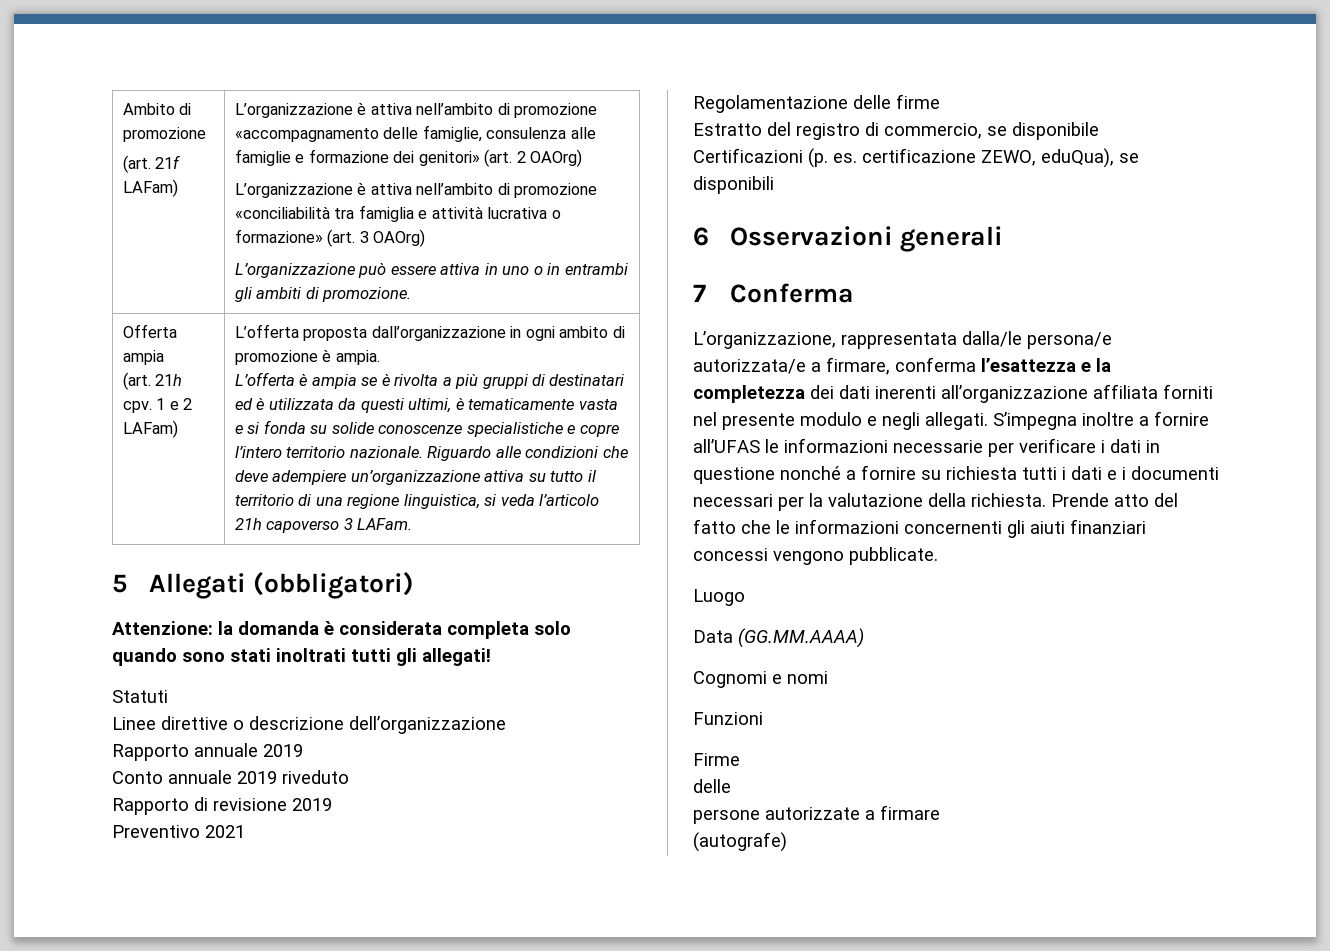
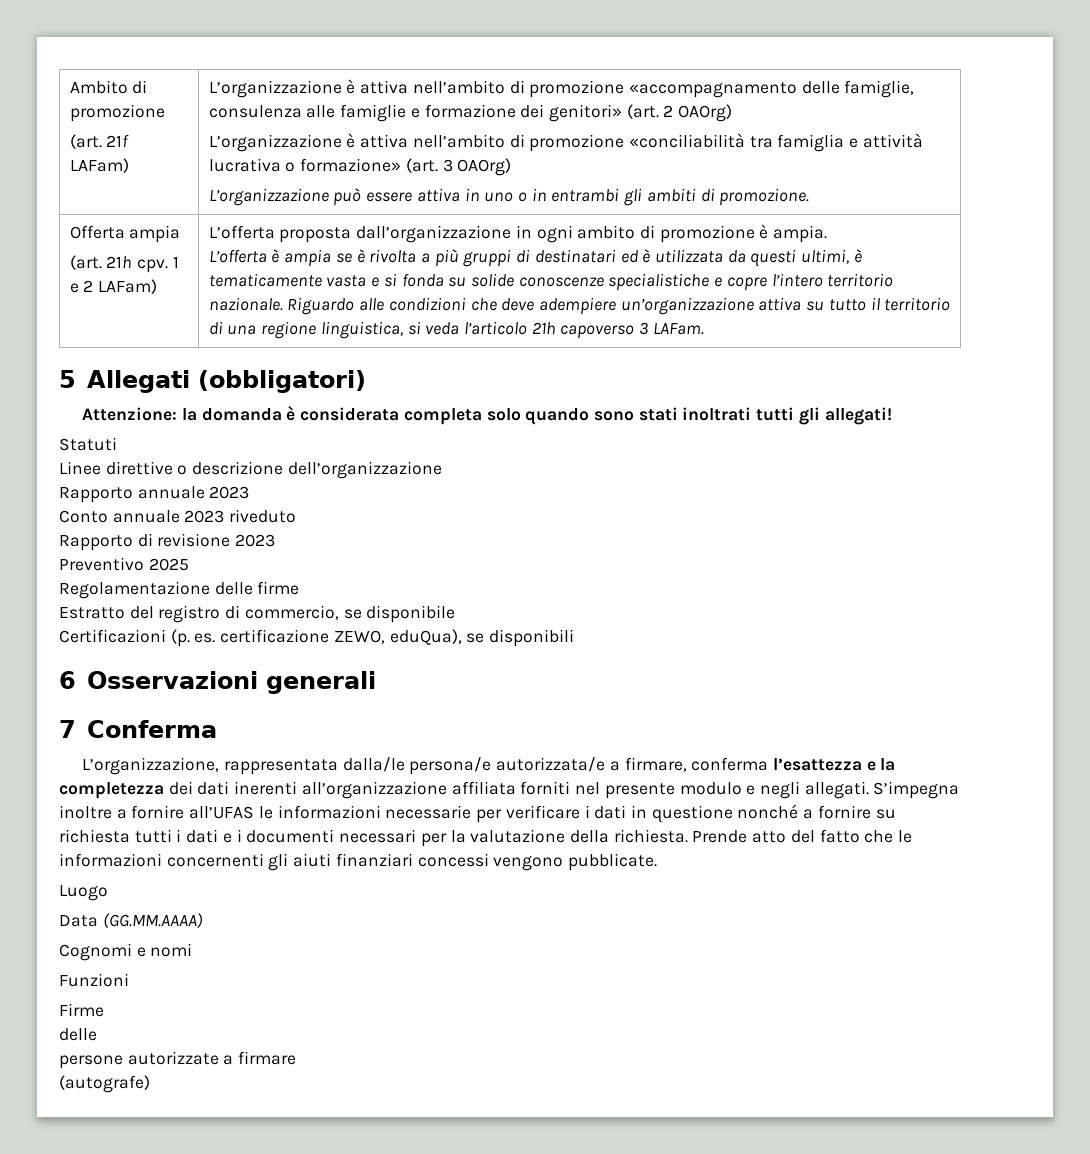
[263,744,303,757] 2019 -> [209,486,250,499] 2023
[237,771,277,784] 2019 -> [184,510,225,523] 2023
[292,798,332,811] 2019 -> [235,534,276,547] 2023
[205,825,245,838] 2021 -> [148,558,189,571] 2025

